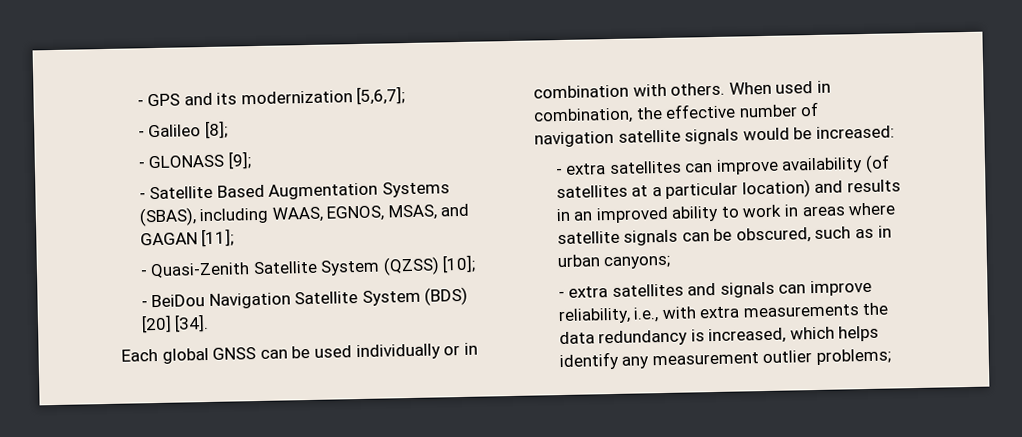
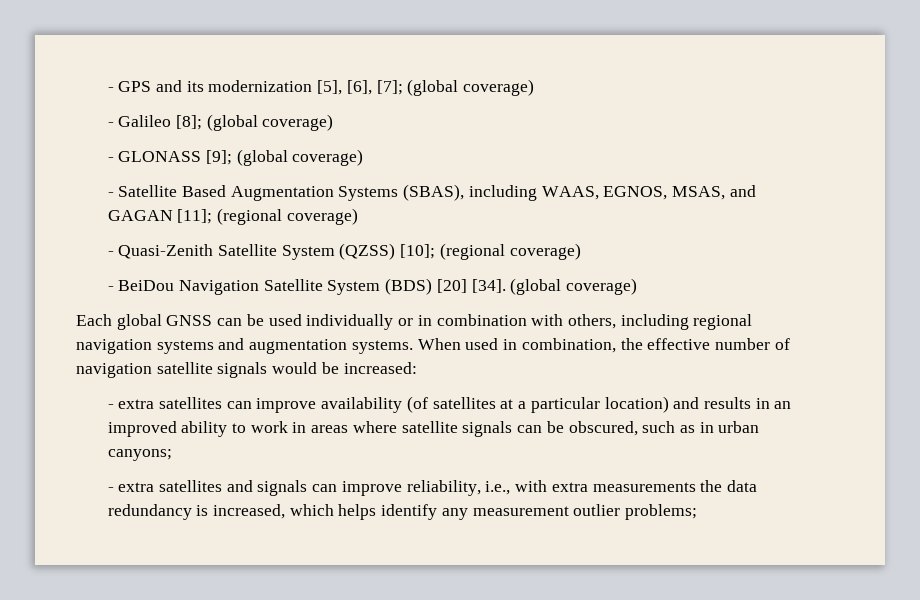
[356,86,406,106] [5,6,7]; -> [317,79,535,96] [5], [6], [7]; (global coverage)
(228, 130) none -> [206,114,334,131] (global coverage)
(251, 160) none -> [236,149,364,166] (global coverage)
(235, 238) none -> [216,208,358,225] (regional coverage)
(477, 264) none -> [439,243,581,260] (regional coverage)
(210, 323) none -> [510,278,638,295] (global coverage)
[670,82,726,96] others. -> [567,314,753,330] [76,338,413,354] others, including regional navigation systems and augmentation systems.

